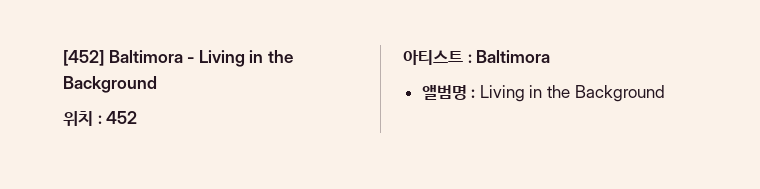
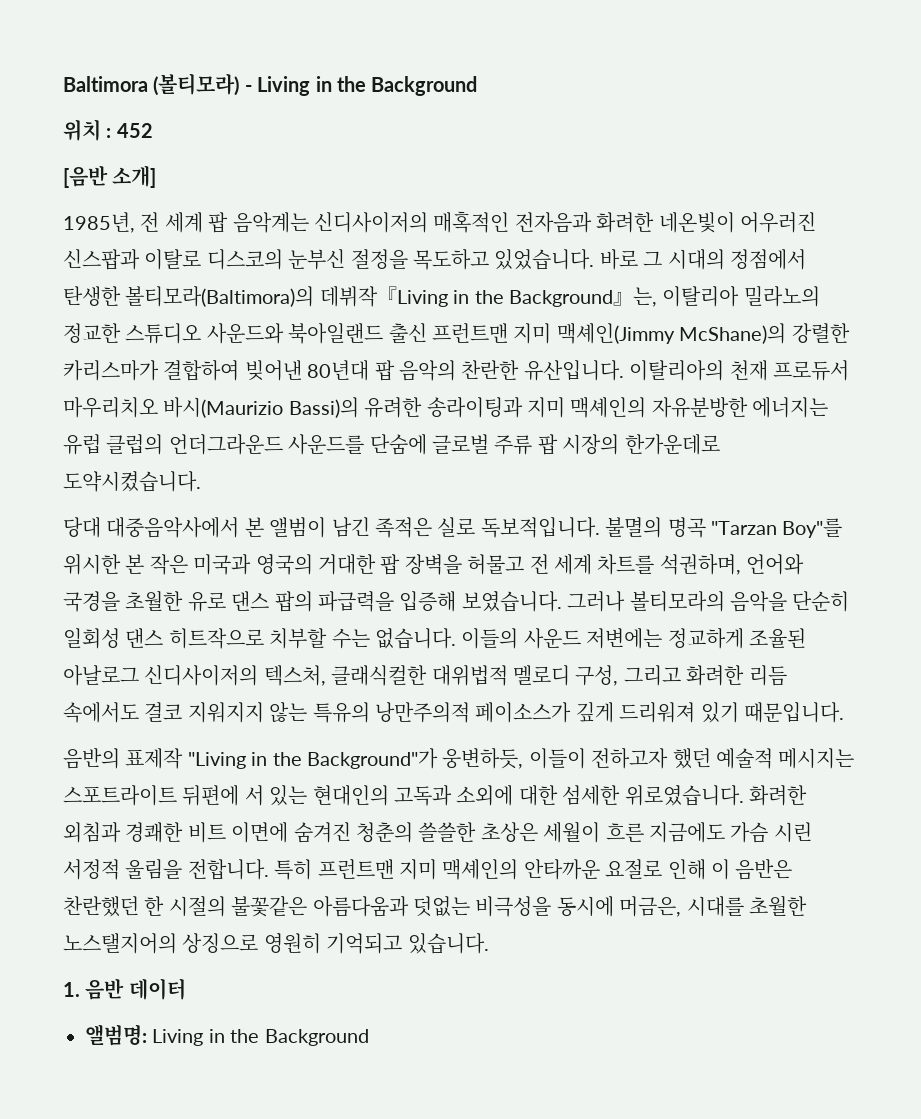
[63,50,183,66] [452] Baltimora -> [63,73,240,96] Baltimora (볼티모라)
[403,50,551,65] [421,85,476,100] 아티스트 : Baltimora // 앨범명 : -> [63,165,157,188] [63,211,816,233] [63,249,806,270] [63,286,820,307] [63,323,850,344] [63,360,849,381] [63,397,829,418] [63,434,720,455] [63,471,201,492] [63,517,843,538] [63,554,805,575] [63,590,850,612] [63,628,806,649] [63,665,787,686] [63,702,844,723] [63,748,855,769] [63,785,807,806] [63,821,812,843] [63,859,793,880] [63,895,807,917] [63,933,489,954] [63,978,186,1000] [85,1024,147,1046] [음반 소개] // 1985년, 전 세계 팝 음악계는 신디사이저의 매혹적인 전자음과 화려한 네온빛이 어우러진 신스팝과 이탈로 디스코의 눈부신 절정을 목도하고 있었습니다. 바로 그 시대의 정점에서 탄생한 볼티모라(Baltimora)의 데뷔작『Living in the Background』는, 이탈리아 밀라노의 정교한 스튜디오 사운드와 북아일랜드 출신 프런트맨 지미 맥셰인(Jimmy McShane)의 강렬한 카리스마가 결합하여 빚어낸 80년대 팝 음악의 찬란한 유산입니다. 이탈리아의 천재 프로듀서 마우리치오 바시(Maurizio Bassi)의 유려한 송라이팅과 지미 맥셰인의 자유분방한 에너지는 유럽 클럽의 언더그라운드 사운드를 단숨에 글로벌 주류 팝 시장의 한가운데로 도약시켰습니다. // 당대 대중음악사에서 본 앨범이 남긴 족적은 실로 독보적입니다. 불멸의 명곡 "Tarzan Boy"를 위시한 본 작은 미국과 영국의 거대한 팝 장벽을 허물고 전 세계 차트를 석권하며, 언어와 국경을 초월한 유로 댄스 팝의 파급력을 입증해 보였습니다. 그러나 볼티모라의 음악을 단순히 일회성 댄스 히트작으로 치부할 수는 없습니다. 이들의 사운드 저변에는 정교하게 조율된 아날로그 신디사이저의 텍스처, 클래식컬한 대위법적 멜로디 구성, 그리고 화려한 리듬 속에서도 결코 지워지지 않는 특유의 낭만주의적 페이소스가 깊게 드리워져 있기 때문입니다. // 음반의 표제작 "Living in the Background"가 웅변하듯, 이들이 전하고자 했던 예술적 메시지는 스포트라이트 뒤편에 서 있는 현대인의 고독과 소외에 대한 섬세한 위로였습니다. 화려한 외침과 경쾌한 비트 이면에 숨겨진 청춘의 쓸쓸한 초상은 세월이 흐른 지금에도 가슴 시린 서정적 울림을 전합니다. 특히 프런트맨 지미 맥셰인의 안타까운 요절로 인해 이 음반은 찬란했던 한 시절의 불꽃같은 아름다움과 덧없는 비극성을 동시에 머금은, 시대를 초월한 노스탤지어의 상징으로 영원히 기억되고 있습니다. // 1. 음반 데이터 // 앨범명:

